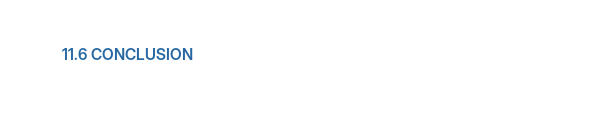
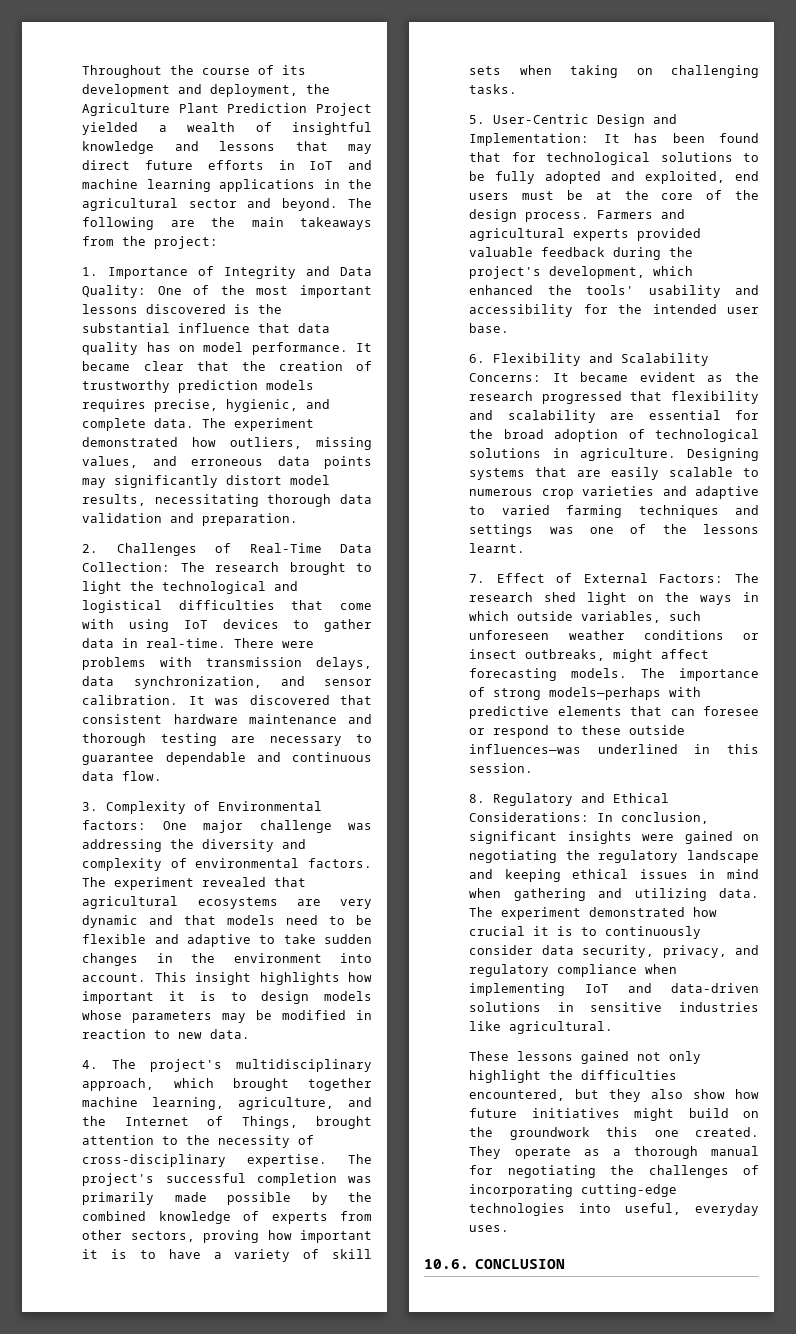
[62,48,87,60] 11.6 -> [82,65,307,78] [82,84,331,97] [82,103,372,116] [82,122,372,135] [82,141,372,154] [82,160,372,170] [82,179,372,192] [82,198,372,211] [82,217,372,230] [82,236,219,249] [82,266,372,279] [82,285,372,298] [82,304,283,314] [82,323,331,333] [82,342,372,355] [82,361,372,371] [82,380,315,393] [82,399,331,412] [82,418,315,431] [82,437,372,450] [82,456,372,469] [82,475,331,488] [82,494,372,507] [82,513,299,526] [82,543,372,556] [82,562,372,575] [82,581,299,594] [82,600,372,613] [82,619,372,632] [82,638,315,648] [82,657,372,670] [82,676,372,689] [82,695,372,705] [82,714,372,724] [82,733,372,746] [82,752,372,765] [82,771,163,781] [82,801,323,814] [82,820,372,833] [82,839,307,852] [82,858,372,871] [82,877,307,890] [82,896,372,909] [82,915,372,928] [82,934,372,947] [82,953,372,966] [82,972,372,985] [82,991,372,1004] [82,1010,372,1023] [82,1029,251,1039] [82,1059,372,1072] [82,1078,372,1091] [82,1097,372,1110] [82,1116,372,1129] [82,1135,315,1148] [82,1154,372,1167] [82,1173,372,1186] [82,1192,372,1205] [82,1211,372,1224] [82,1230,372,1243] [82,1249,372,1262] [469,65,759,78] [469,84,518,94] [469,114,678,127] [469,133,759,146] [469,152,759,165] [469,171,759,184] [469,190,759,200] [469,209,686,222] [469,228,702,241] [469,247,694,260] [469,266,694,279] [469,285,759,298] [469,304,759,317] [469,323,510,333] [469,353,710,366] [469,372,759,382] [469,391,759,404] [469,410,759,423] [469,429,759,442] [469,448,759,461] [469,467,759,480] [469,486,759,499] [469,505,759,518] [469,524,759,537] [469,543,526,553] [469,573,759,583] [469,592,759,605] [469,611,702,623] [469,630,759,640] [469,649,710,662] [469,668,759,681] [469,687,702,700] [469,706,759,719] [469,725,686,738] [469,744,759,754] [469,763,534,773] [469,793,670,806] [469,812,710,824] [469,831,759,844] [469,850,759,863] [469,869,759,882] [469,888,759,901] [469,907,718,920] [469,926,702,939] [469,945,759,958] [469,964,678,977] [469,983,759,996] [469,1002,759,1012] [469,1021,614,1034] [469,1051,702,1064] [469,1070,678,1083] [469,1089,759,1102] [469,1108,759,1121] [469,1127,759,1140] [469,1146,759,1159] [469,1165,759,1178] [469,1184,678,1197] [469,1203,759,1216] [469,1225,510,1232] [424,1259,469,1269] Throughout the course of its development and deployment, the Agriculture Plant Prediction Project yielded a wealth of insightful knowledge and lessons that may direct future efforts in IoT and machine learning applications in the agricultural sector and beyond. The following are the main takeaways from the project: // 1. Importance of Integrity and Data Quality: One of the most important lessons discovered is the substantial influence that data quality has on model performance. It became clear that the creation of trustworthy prediction models requires precise, hygienic, and complete data. The experiment demonstrated how outliers, missing values, and erroneous data points may significantly distort model results, necessitating thorough data validation and preparation. // 2. Challenges of Real-Time Data Collection: The research brought to light the technological and logistical difficulties that come with using IoT devices to gather data in real-time. There were problems with transmission delays, data synchronization, and sensor calibration. It was discovered that consistent hardware maintenance and thorough testing are necessary to guarantee dependable and continuous data flow. // 3. Complexity of Environmental factors: One major challenge was addressing the diversity and complexity of environmental factors. The experiment revealed that agricultural ecosystems are very dynamic and that models need to be flexible and adaptive to take sudden changes in the environment into account. This insight highlights how important it is to design models whose parameters may be modified in reaction to new data. // 4. The project's multidisciplinary approach, which brought together machine learning, agriculture, and the Internet of Things, brought attention to the necessity of cross-disciplinary expertise. The project's successful completion was primarily made possible by the combined knowledge of experts from other sectors, proving how important it is to have a variety of skill sets when taking on challenging tasks. // 5. User-Centric Design and Implementation: It has been found that for technological solutions to be fully adopted and exploited, end users must be at the core of the design process. Farmers and agricultural experts provided valuable feedback during the project's development, which enhanced the tools' usability and accessibility for the intended user base. // 6. Flexibility and Scalability Concerns: It became evident as the research progressed that flexibility and scalability are essential for the broad adoption of technological solutions in agriculture. Designing systems that are easily scalable to numerous crop varieties and adaptive to varied farming techniques and settings was one of the lessons learnt. // 7. Effect of External Factors: The research shed light on the ways in which outside variables, such unforeseen weather conditions or insect outbreaks, might affect forecasting models. The importance of strong models—perhaps with predictive elements that can foresee or respond to these outside influences—was underlined in this session. // 8. Regulatory and Ethical Considerations: In conclusion, significant insights were gained on negotiating the regulatory landscape and keeping ethical issues in mind when gathering and utilizing data. The experiment demonstrated how crucial it is to continuously consider data security, privacy, and regulatory compliance when implementing IoT and data-driven solutions in sensitive industries like agricultural. // These lessons gained not only highlight the difficulties encountered, but they also show how future initiatives might build on the groundwork this one created. They operate as a thorough manual for negotiating the challenges of incorporating cutting-edge technologies into useful, everyday uses. // 10.6.

